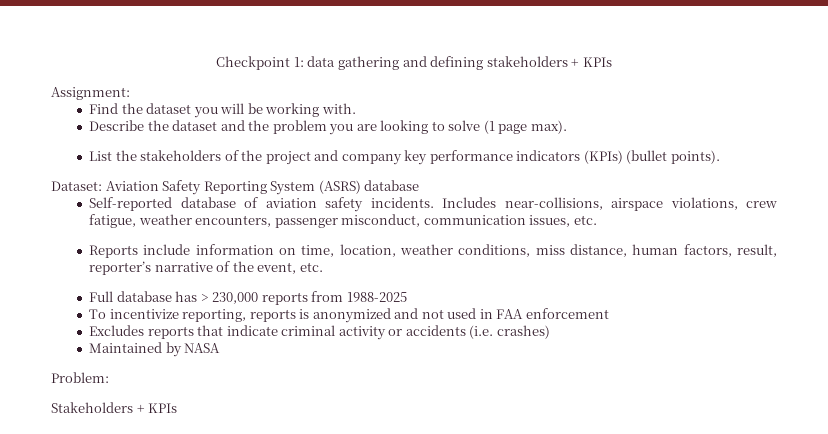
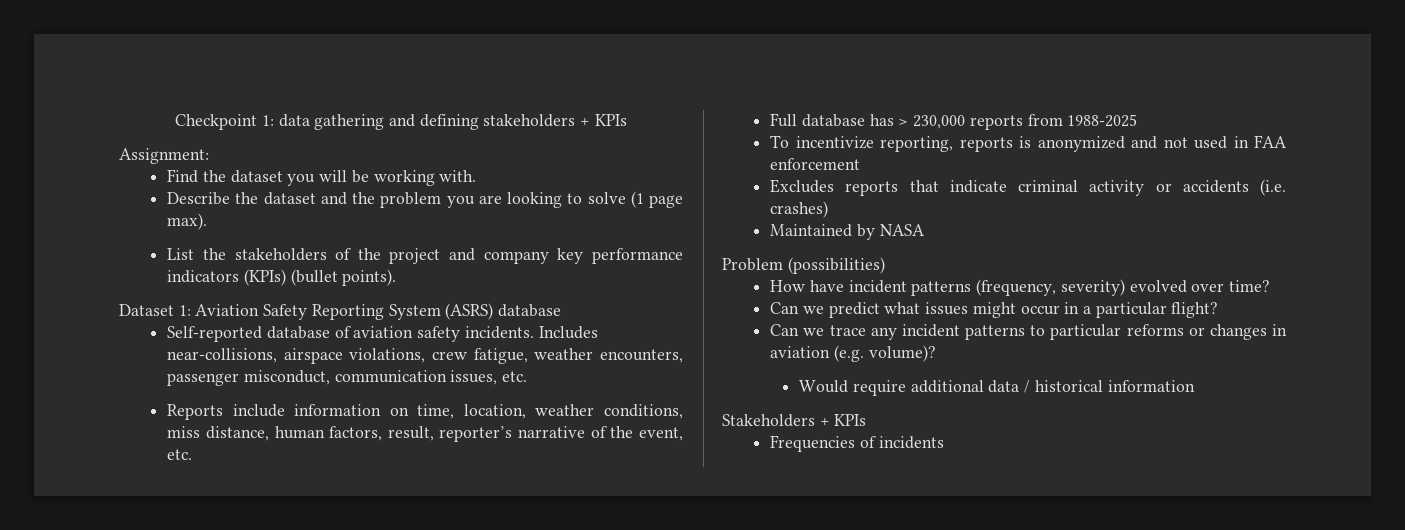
[51,181,102,191] Dataset: -> [119,304,191,316] Dataset 1:
[51,372,109,383] Problem: -> [722,257,885,274] [770,279,1271,296] [770,302,1219,318] [770,324,1287,340] [770,345,936,362] [799,380,1195,396] Problem (possibilities) // How have incident patterns (frequency, severity) evolved over time? // Can we predict what issues might occur in a particular flight? // Can we trace any incident patterns to particular reforms or changes in aviation (e.g. volume)? // Would require additional data / historical information
(178, 408) none -> [770,435,944,452] // Frequencies of incidents

